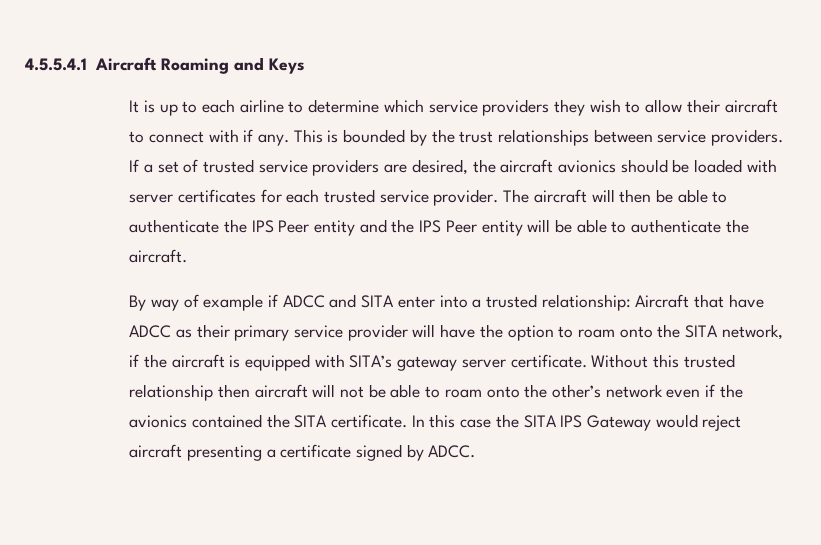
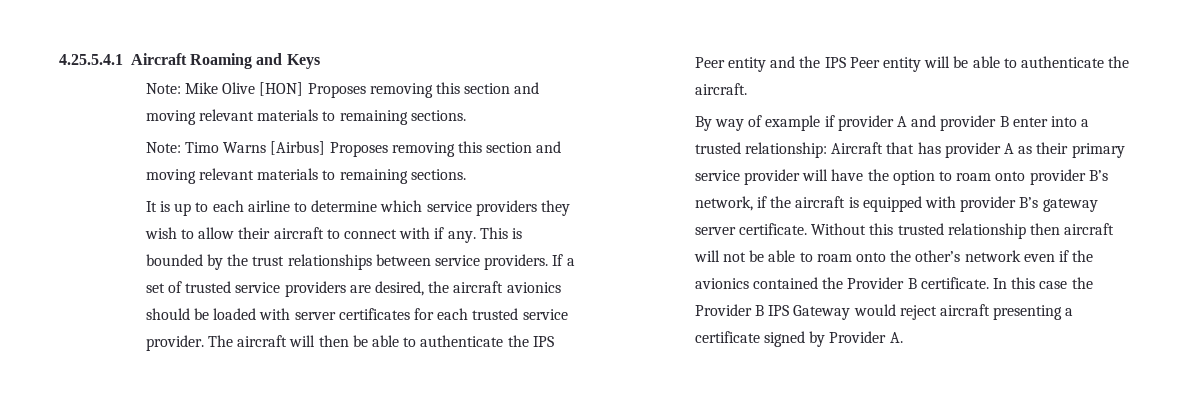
[25,58,87,71] 4.5.5.4.1 -> [59,54,123,65] 4.25.5.4.1
(305, 66) none -> [145,82,540,98] [145,109,466,125] [145,141,562,157] [145,168,466,184] // Note: Mike Olive [HON] Proposes removing this section and moving relevant materials to remaining sections. // Note: Timo Warns [Airbus] Proposes removing this section and moving relevant materials to remaining sections.
[282,294,395,308] ADCC and SITA -> [837,115,1009,131] provider A and provider B
[728,294,764,308] [129,325,172,338] have ADCC -> [917,142,1014,158] has provider A
[657,324,719,338] the SITA -> [1029,169,1108,185] provider B’s
[349,355,393,368] SITA’s -> [960,196,1039,212] provider B’s
[294,415,328,428] SITA -> [847,277,917,289] Provider B
[523,415,557,428] SITA -> [694,304,765,316] Provider B
[428,445,476,458] ADCC. -> [829,331,903,343] Provider A.

